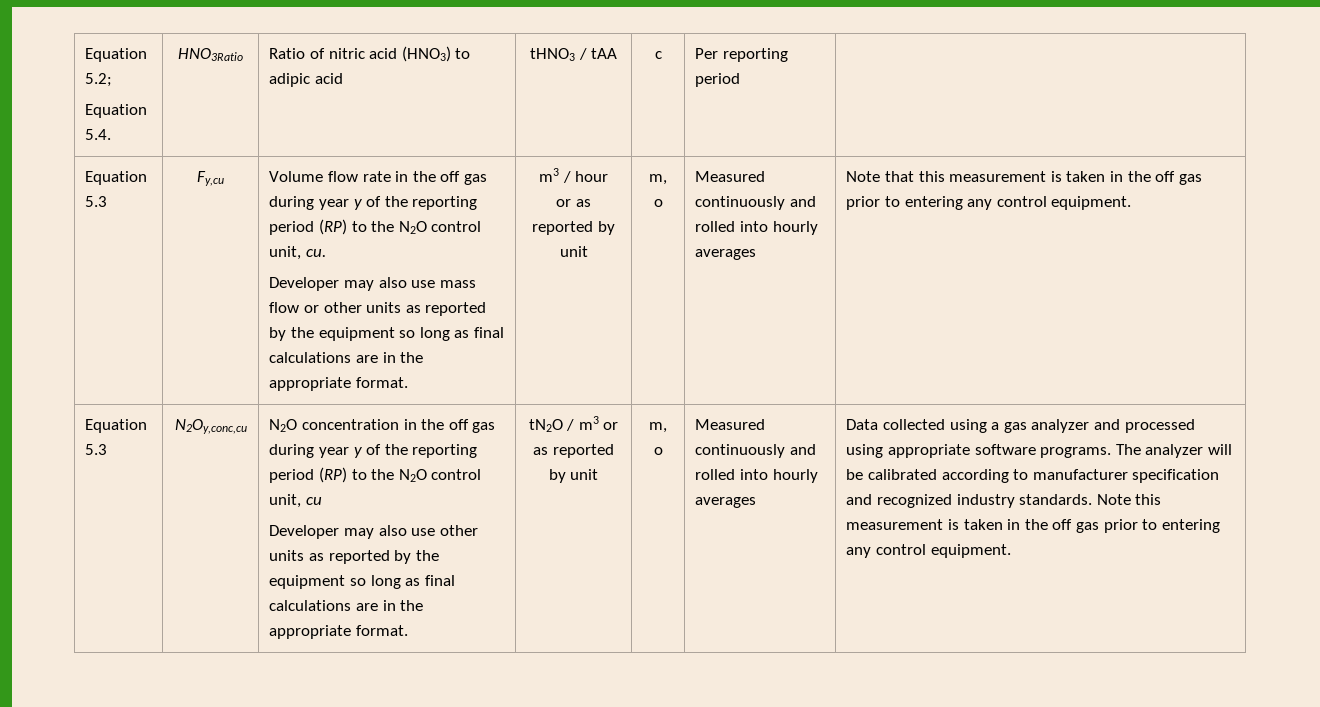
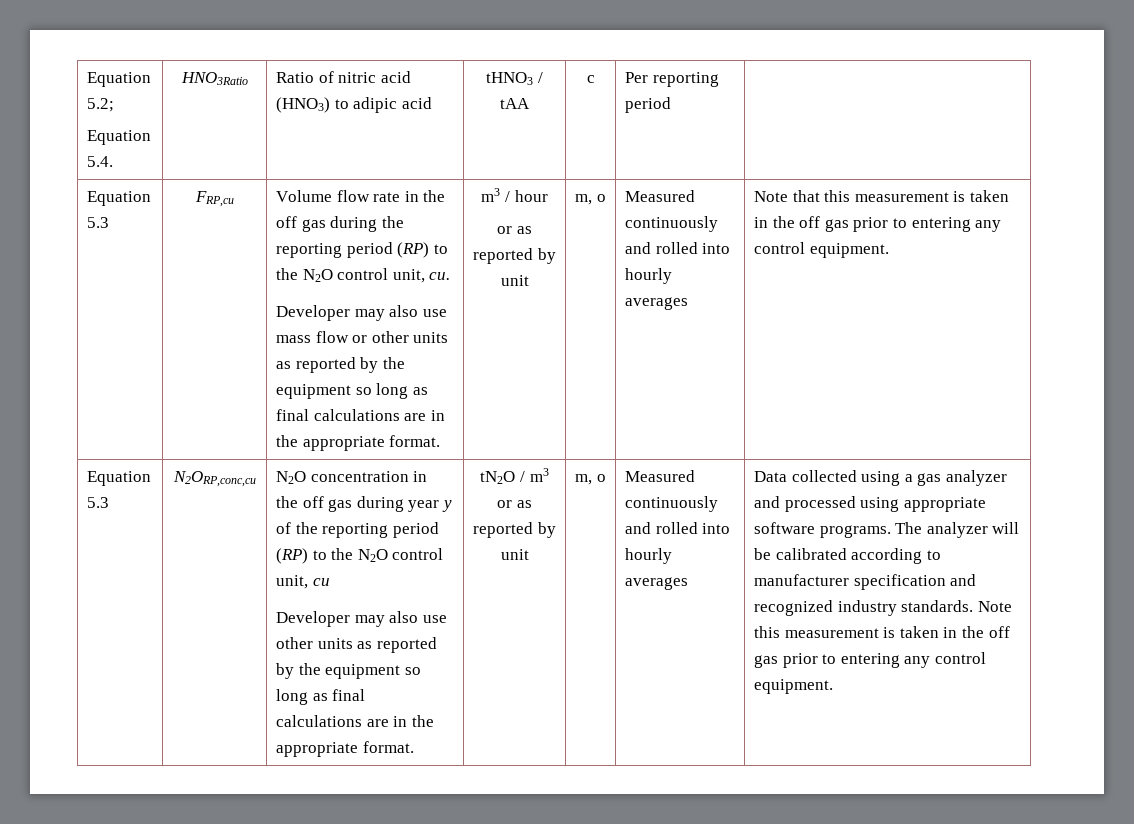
[197,171,224,186] Fy,cu -> [194,191,234,207] FRP,cu
[319,196,382,210] year y of -> (378, 224) none
[174,419,247,434] N2Oy,conc,cu -> [172,471,256,487] N2ORP,conc,cu

